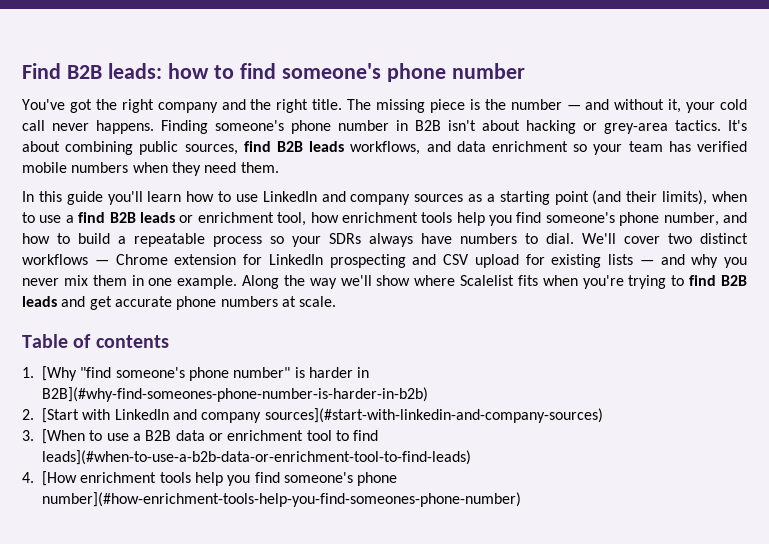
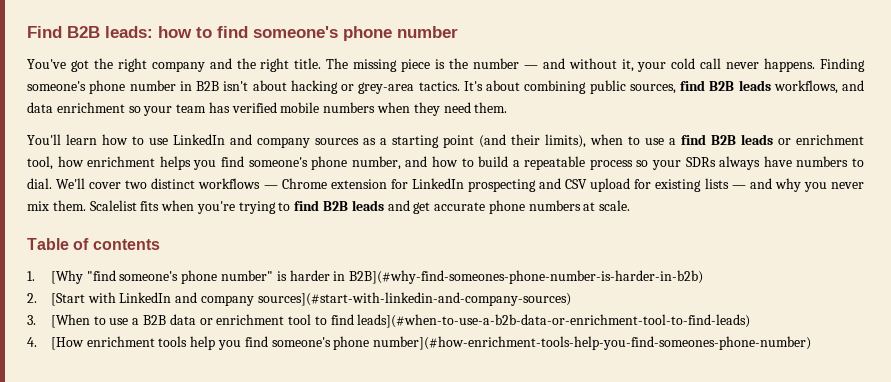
[22,191,143,205] In this guide you'll -> [27,134,61,145] You'll
[421,212,485,226] tools help -> [159,156,191,170] helps
[92,275,456,289] them in one example. Along the way we'll show where -> [52,200,86,211] them.

